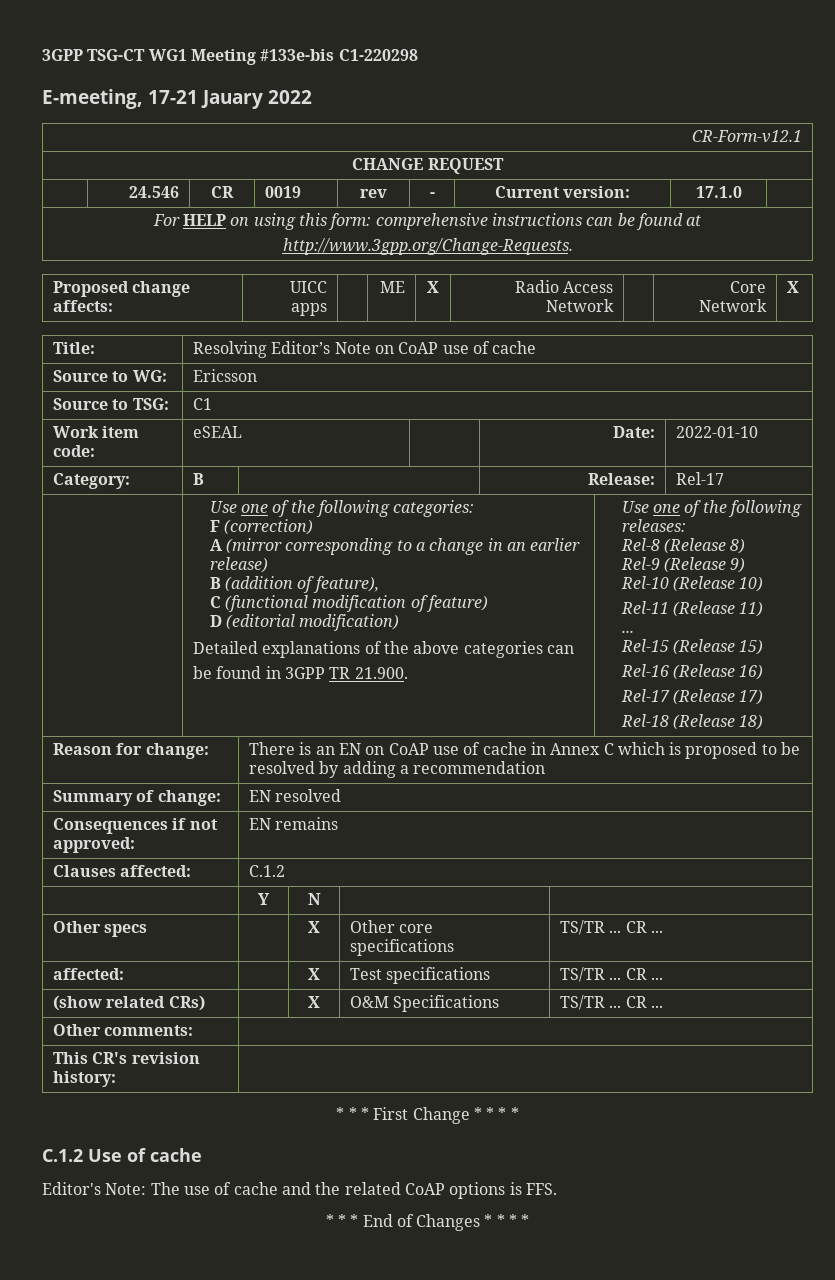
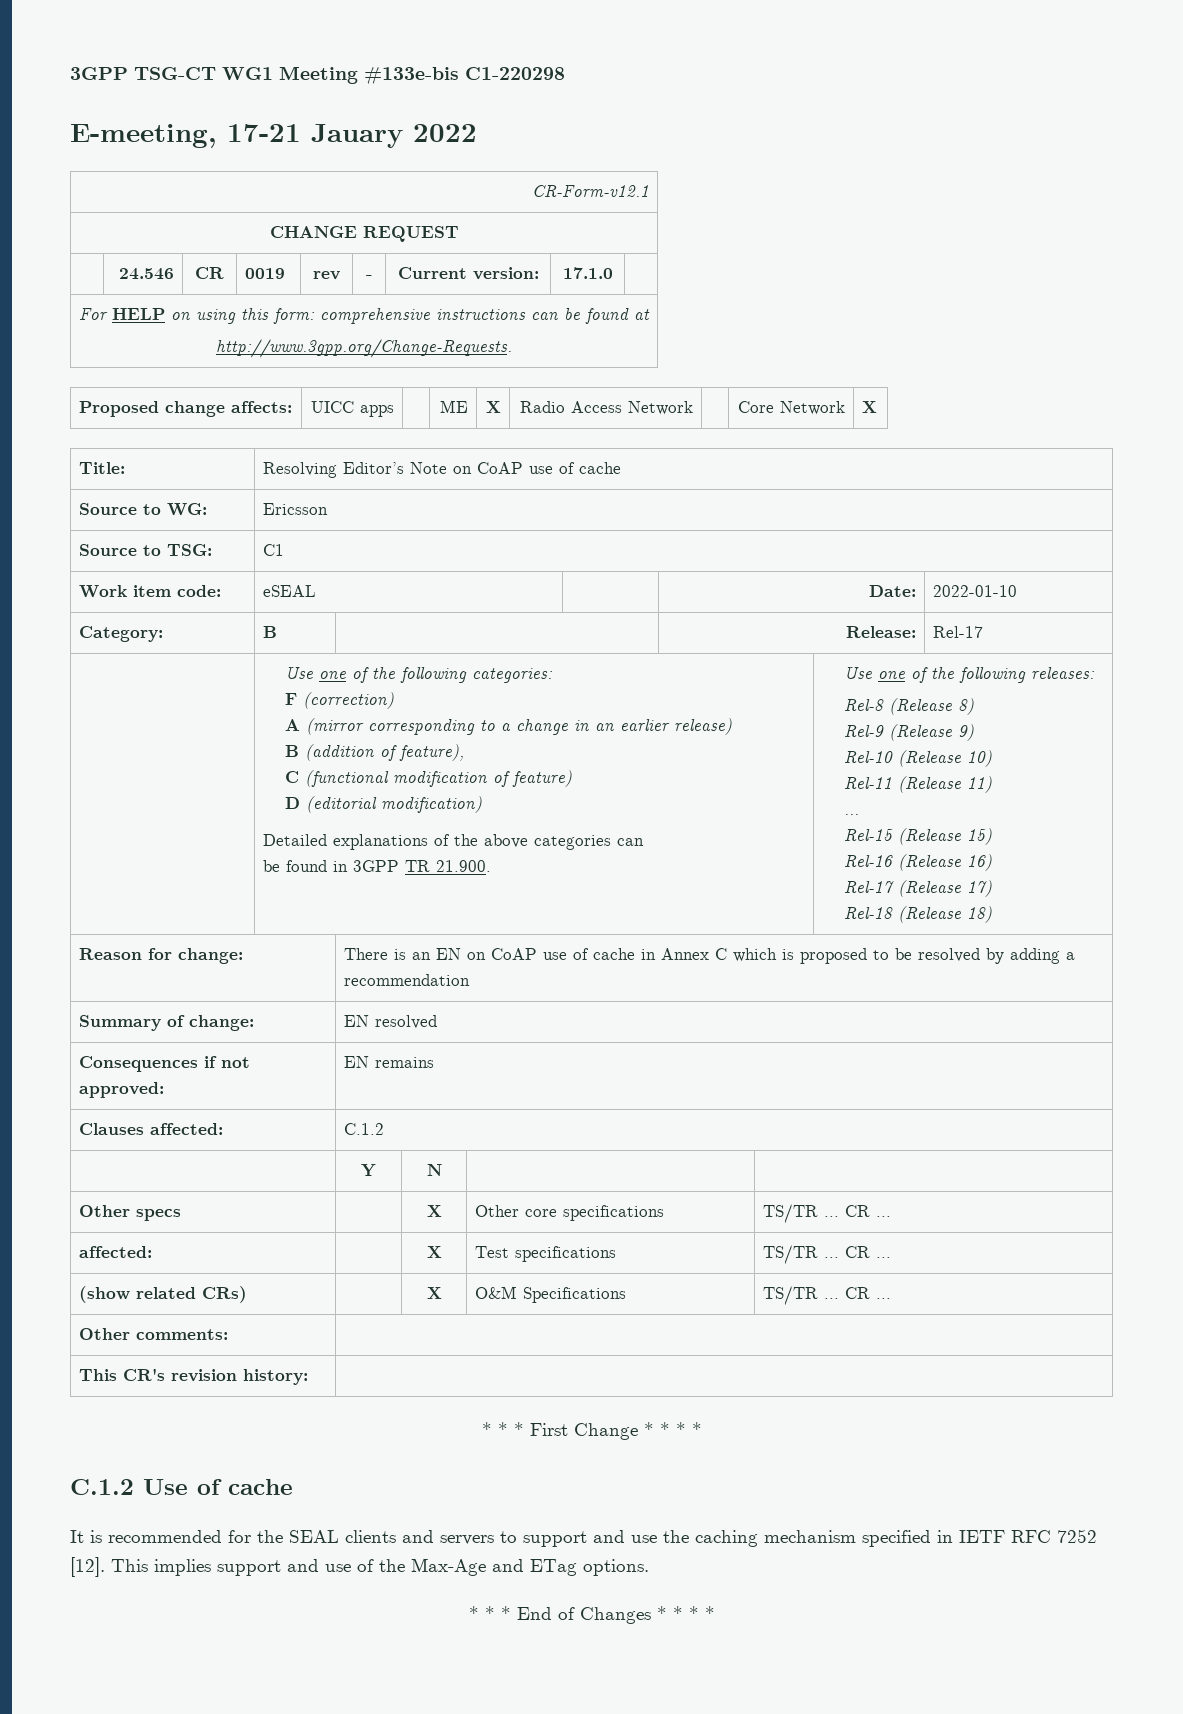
[42,1182,557,1199] Editor's Note: The use of cache and the related CoAP options is FFS. -> [70,1529,1097,1547] [70,1557,649,1577] It is recommended for the SEAL clients and servers to support and use the caching mechanism specified in IETF RFC 7252 [12]. This implies support and use of the Max-Age and ETag options.

